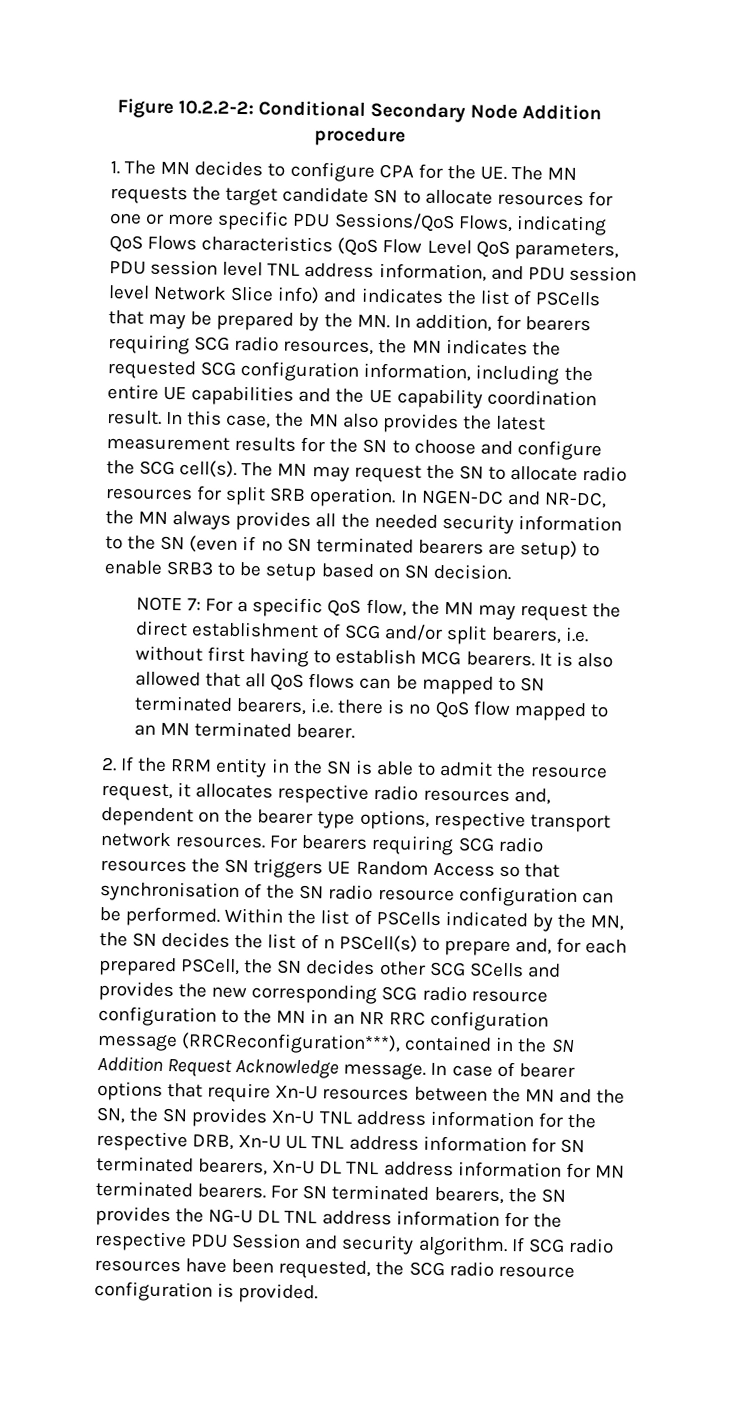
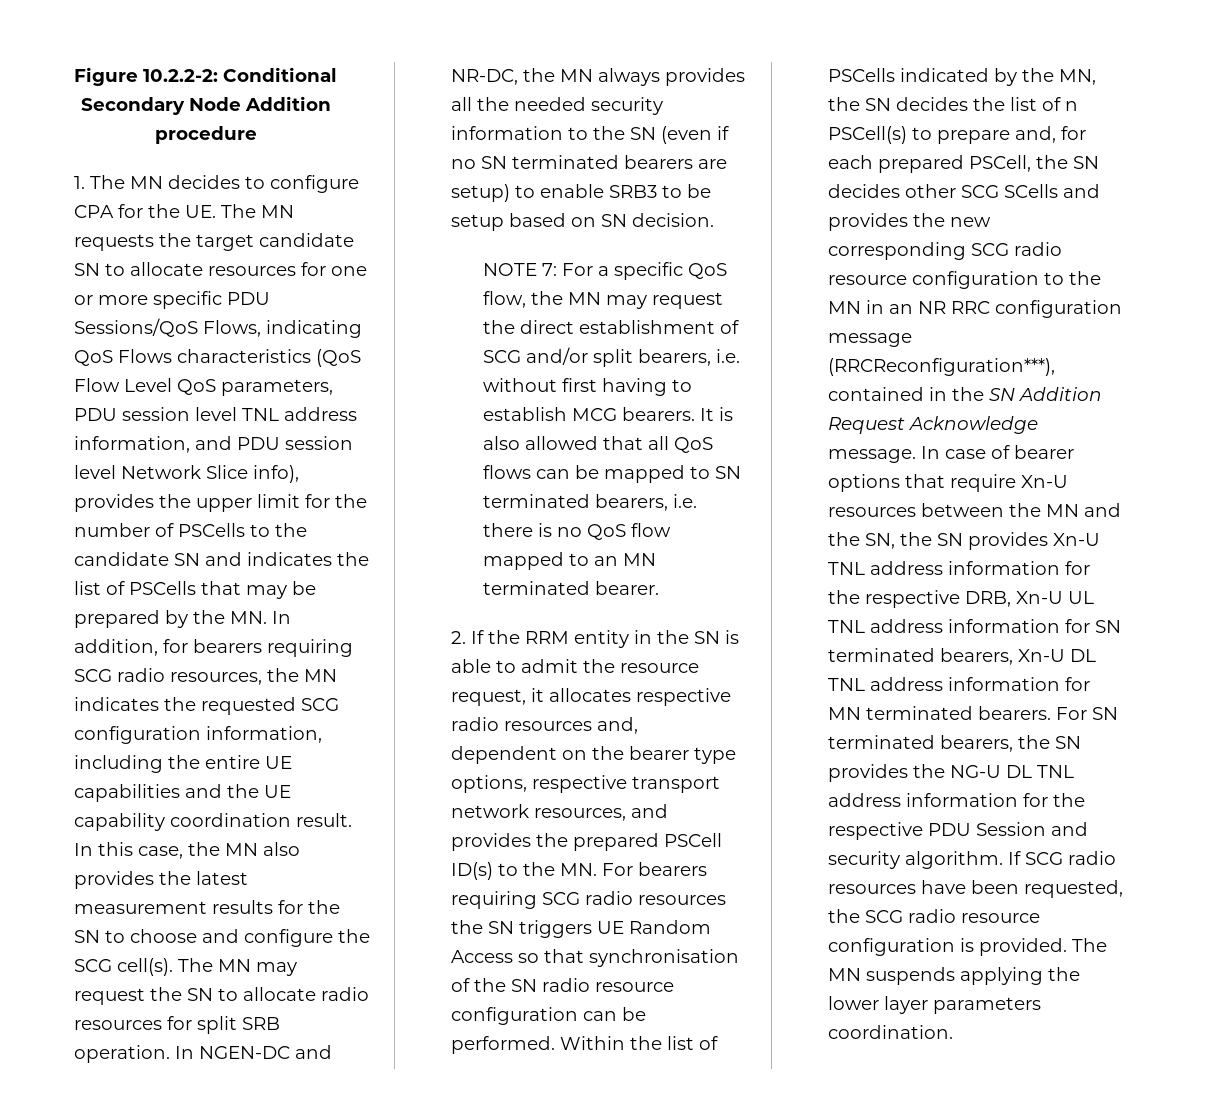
[277,286,321,305] info) -> [252,465,299,483] [73,494,367,512] [73,523,307,537] [73,552,200,566] info), provides the upper limit for the number of PSCells to the candidate SN
[175,836,267,849] resources. -> [533,804,668,821] [450,833,722,851] [450,862,597,880] resources, and provides the prepared PSCell ID(s) to the MN.
(319, 1293) none -> [1071,938,1107,952] [827,967,1080,985] [827,996,1041,1014] [827,1025,953,1039] The MN suspends applying the lower layer parameters coordination.

